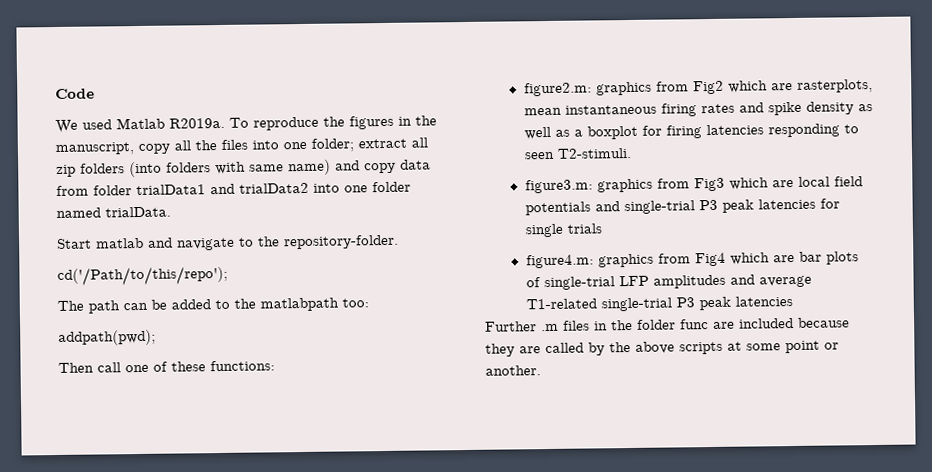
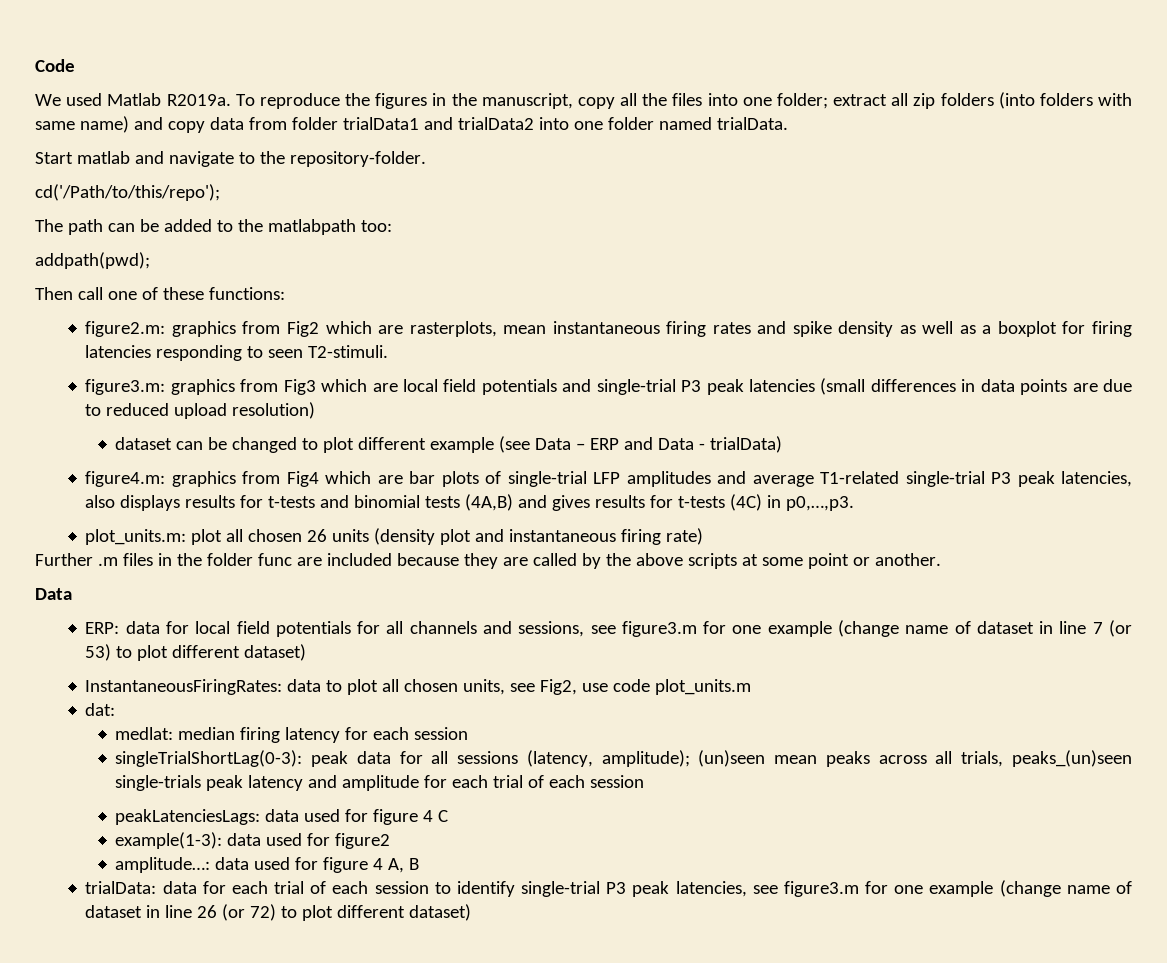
[819,198,840,209] [524,223,602,238] for single trials -> [820,378,1132,395] [85,402,316,419] [115,436,783,453] (small differences in data points are due to reduced upload resolution) // dataset can be changed to plot different example (see Data – ERP and Data - trialData)
[734,296,793,307] latencies -> [1061,471,1132,487] [85,494,855,511] [85,528,704,545] latencies, also displays results for t-tests and binomial tests (4A,B) and gives results for t-tests (4C) in p0,…,p3. // plot_units.m: plot all chosen 26 units (density plot and instantaneous firing rate)
(541, 370) none -> [35,588,72,600] [85,620,1132,637] [85,644,307,661] [85,679,752,695] [85,703,116,716] [115,727,469,743] [115,750,1133,767] [115,775,645,791] [115,809,449,825] [115,832,391,849] [115,857,420,873] [85,880,1133,897] [85,904,472,921] // Data // ERP: data for local field potentials for all channels and sessions, see figure3.m for one example (change name of dataset in line 7 (or 53) to plot different dataset) // InstantaneousFiringRates: data to plot all chosen units, see Fig2, use code plot_units.m // dat: // medlat: median firing latency for each session // singleTrialShortLag(0-3): peak data for all sessions (latency, amplitude); (un)seen mean peaks across all trials, peaks_(un)seen single-trials peak latency and amplitude for each trial of each session // peakLatenciesLags: data used for figure 4 C // example(1-3): data used for figure2 // amplitude…: data used for figure 4 A, B // trialData: data for each trial of each session to identify single-trial P3 peak latencies, see figure3.m for one example (change name of dataset in line 26 (or 72) to plot different dataset)

